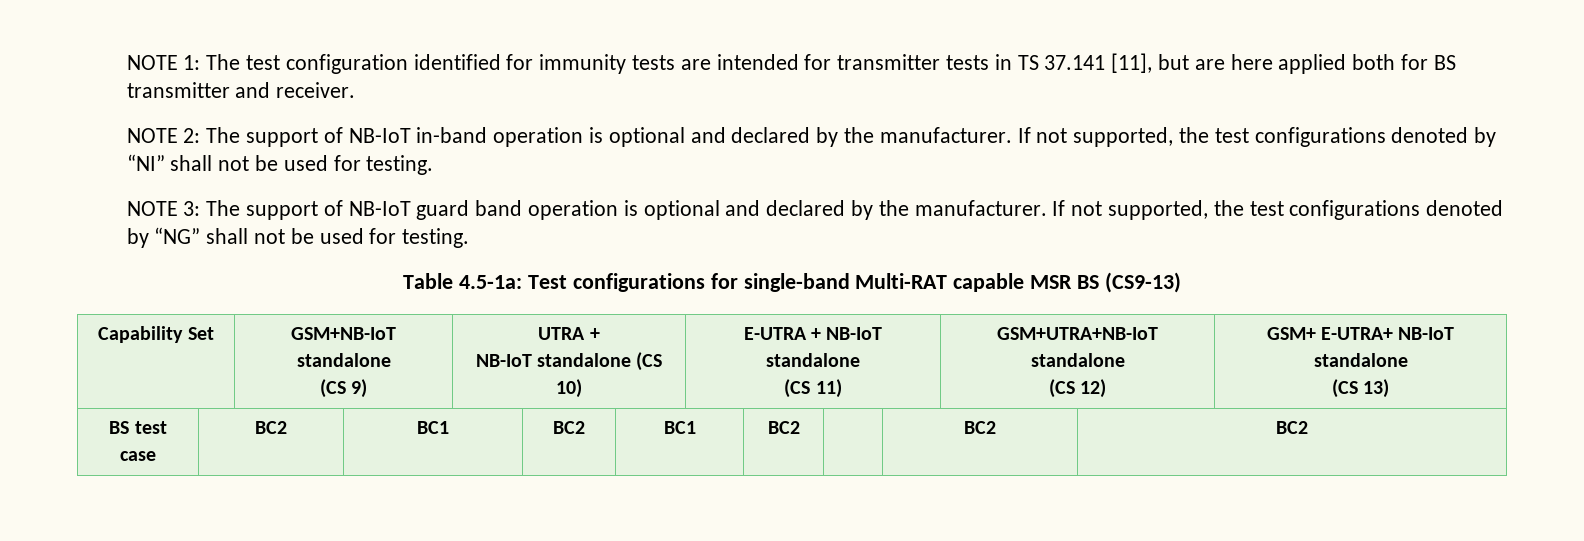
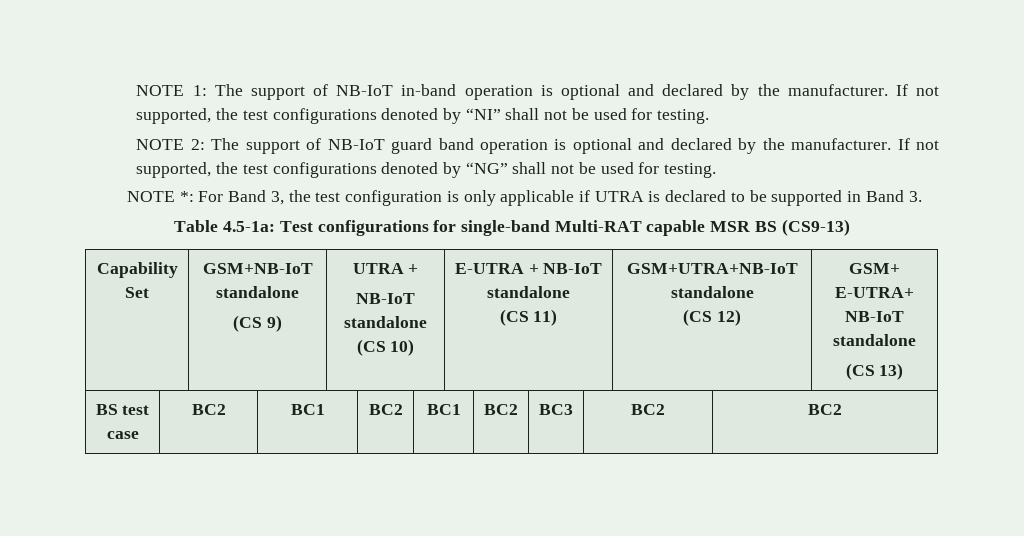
[245,53,1456,74] [126,82,356,98] [126,127,241,143] test configuration identified for immunity tests are intended for transmitter tests in TS 37.141 [11], but are here applied both for BS transmitter and receiver. // NOTE 2: The -> (243, 90) none
[183,201,201,216] 3: -> [190,139,205,150] 2:
(470, 238) none -> [127,190,922,206] // NOTE *: For Band 3, the test configuration is only applicable if UTRA is declared to be supported in Band 3.
(800, 427) none -> [539,404,573,415] BC3

